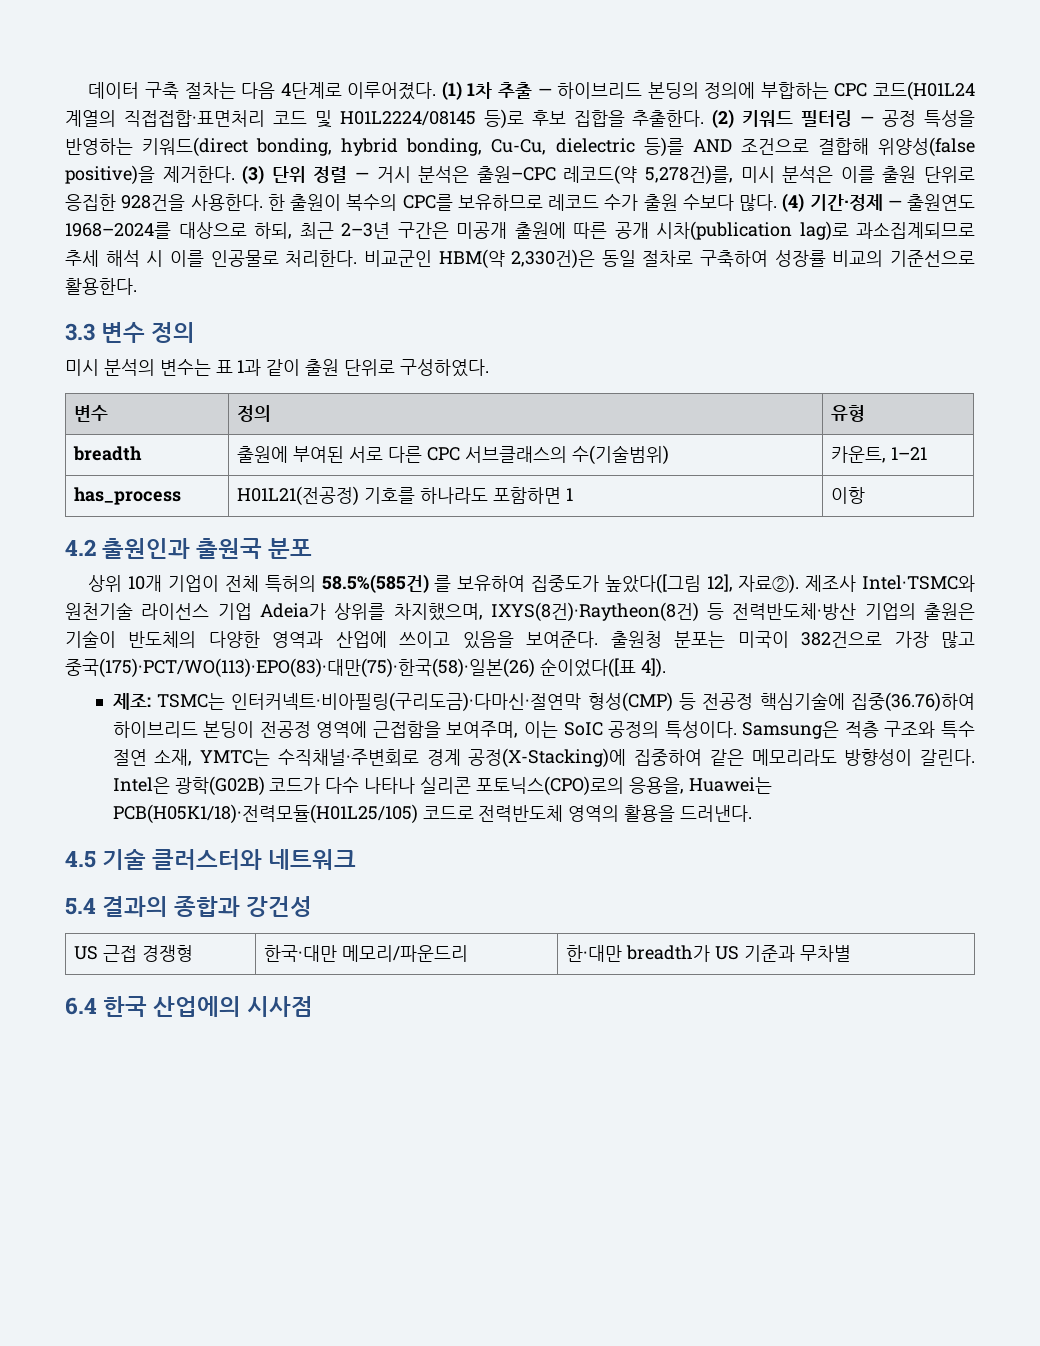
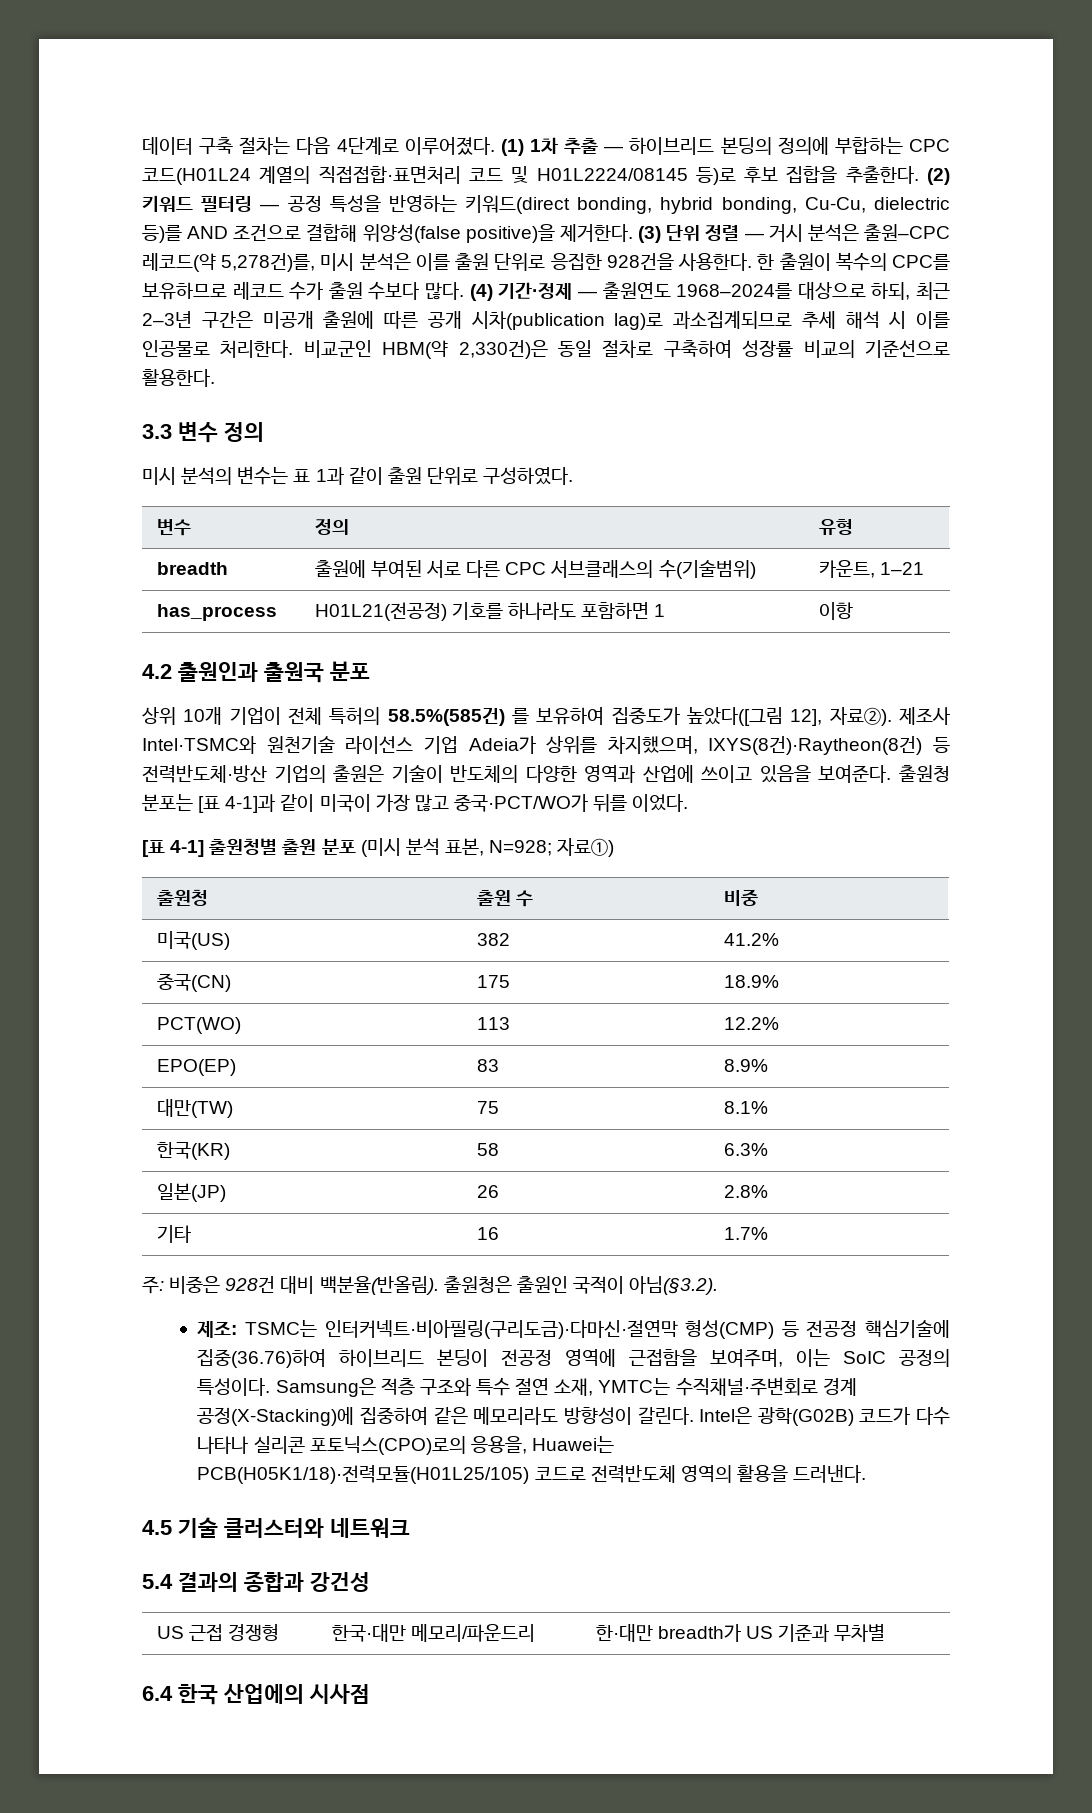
[737,631,975,648] [65,658,666,678] 미국이 382건으로 가장 많고 중국(175)·PCT/WO(113)·EPO(83)·대만(75)·한국(58)·일본(26) 순이었다([표 4]). -> [198,794,689,813] [142,838,615,857] [156,889,208,906] [476,889,533,907] [723,889,758,906] [156,931,230,950] [476,933,510,946] [723,933,779,946] [156,973,231,992] [476,975,510,988] [723,975,779,988] [156,1017,241,1034] [476,1017,510,1030] [723,1017,779,1030] [156,1059,236,1076] [476,1059,499,1072] [723,1059,768,1072] [156,1099,233,1118] [476,1101,499,1114] [723,1101,768,1114] [156,1142,230,1160] [476,1143,499,1156] [723,1143,768,1156] [156,1183,226,1202] [476,1185,499,1198] [723,1185,768,1198] [156,1225,191,1243] [476,1227,499,1240] [723,1227,768,1240] [142,1276,719,1295] [표 4-1]과 같이 미국이 가장 많고 중국·PCT/WO가 뒤를 이었다. // [표 4-1] 출원청별 출원 분포 (미시 분석 표본, N=928; 자료①) // 출원청 | 출원 수 | 비중 // 미국(US) | 382 | 41.2% // 중국(CN) | 175 | 18.9% // PCT(WO) | 113 | 12.2% // EPO(EP) | 83 | 8.9% // 대만(TW) | 75 | 8.1% // 한국(KR) | 58 | 6.3% // 일본(JP) | 26 | 2.8% // 기타 | 16 | 1.7% // 주: 비중은 928건 대비 백분율(반올림). 출원청은 출원인 국적이 아님(§3.2).

